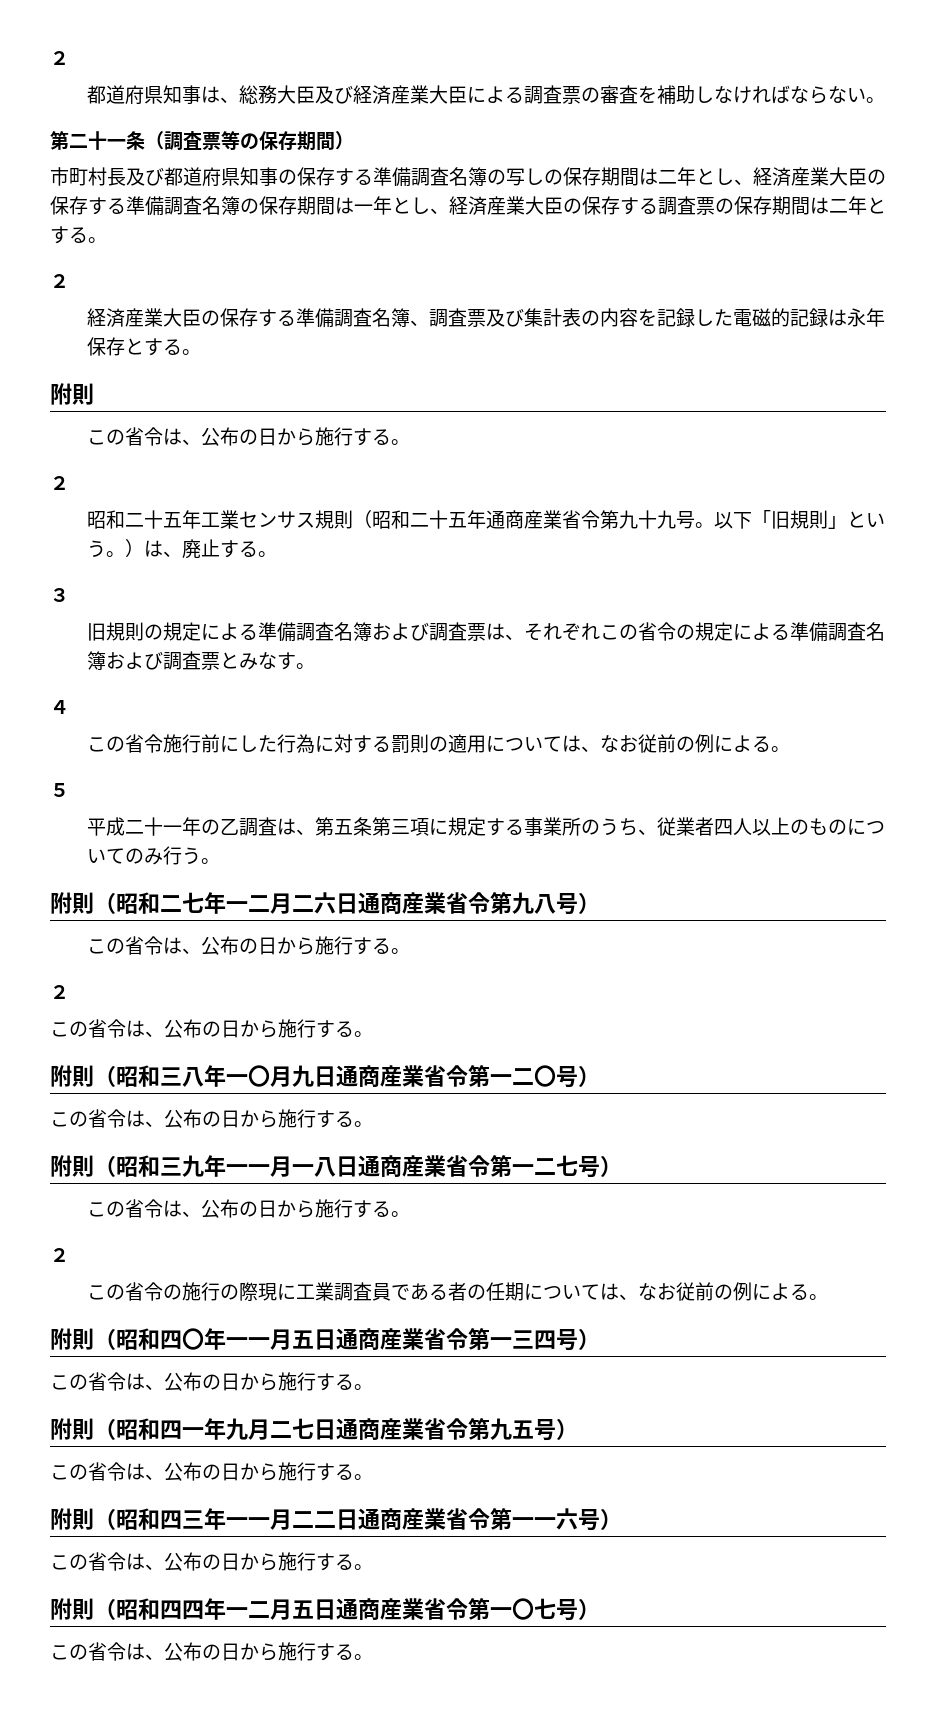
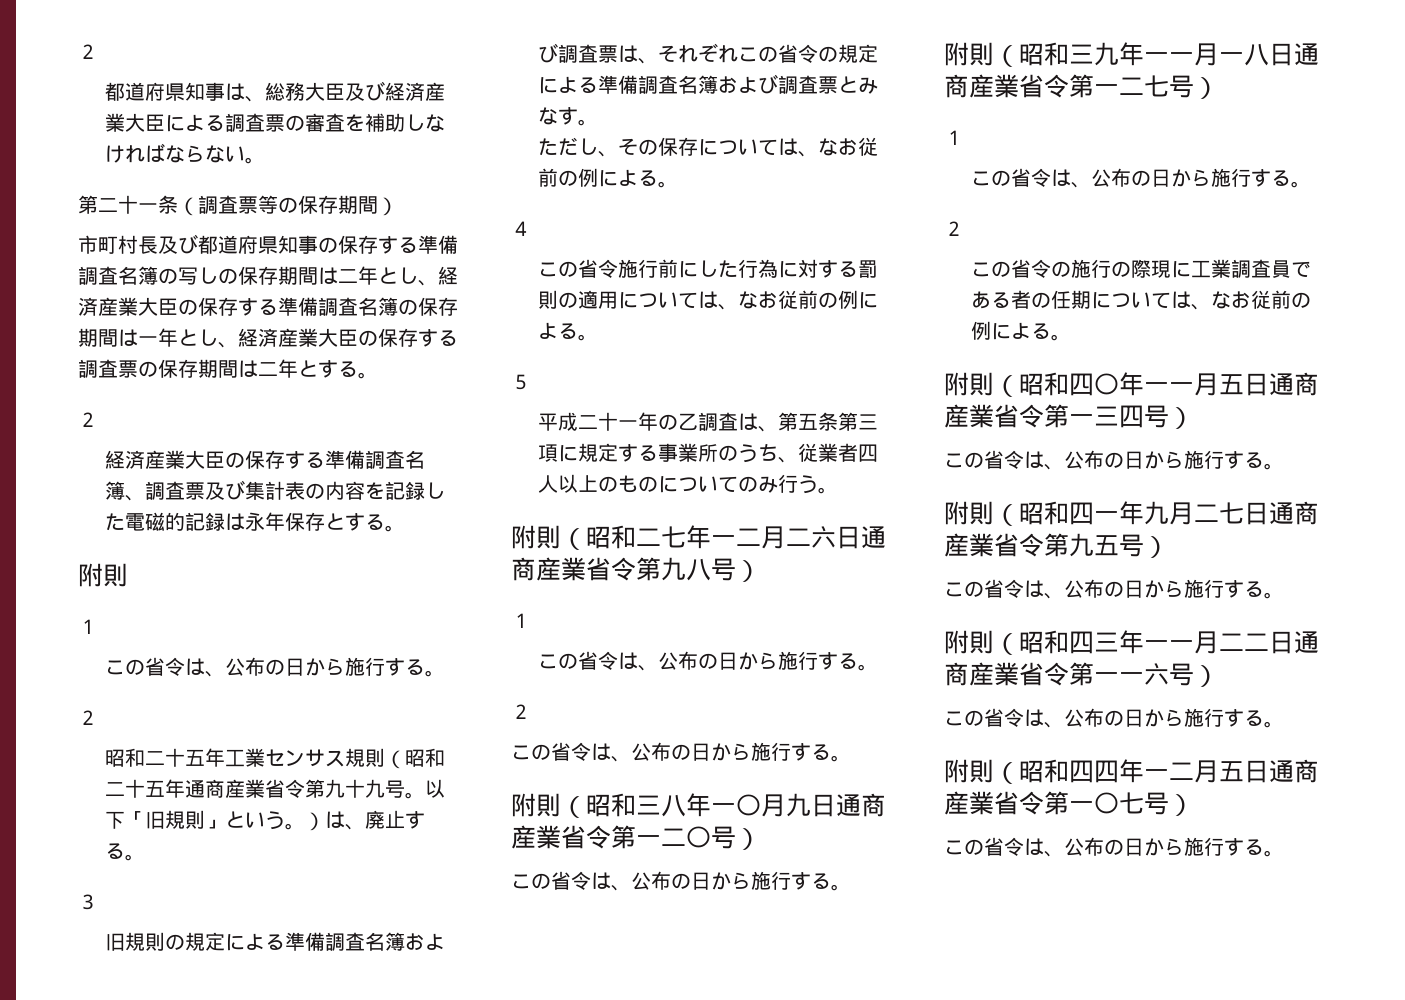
(94, 394) none -> [78,619,98,634] // １
(315, 666) none -> [538,137,879,157] [538,168,679,188] // ただし、その保存については、なお従前の例による。
(600, 903) none -> [511,613,531,628] // １
(622, 1166) none -> [944,130,964,145] // １

